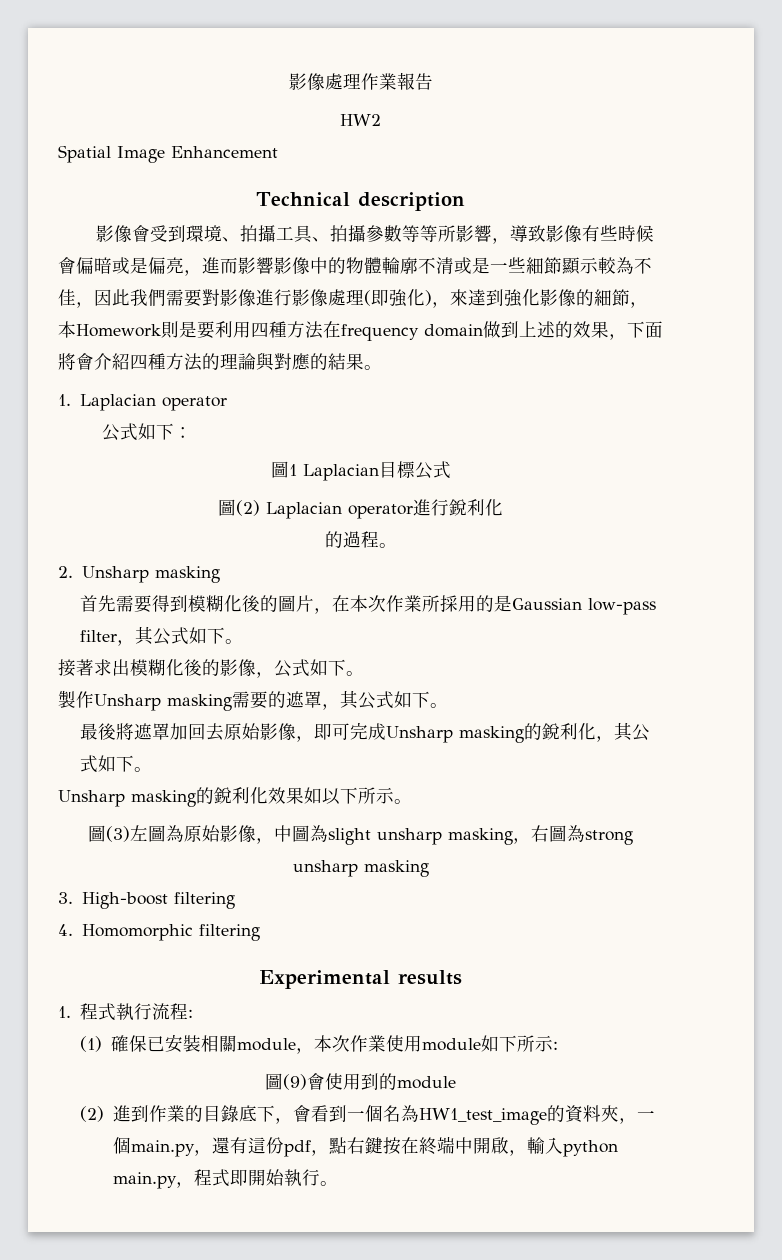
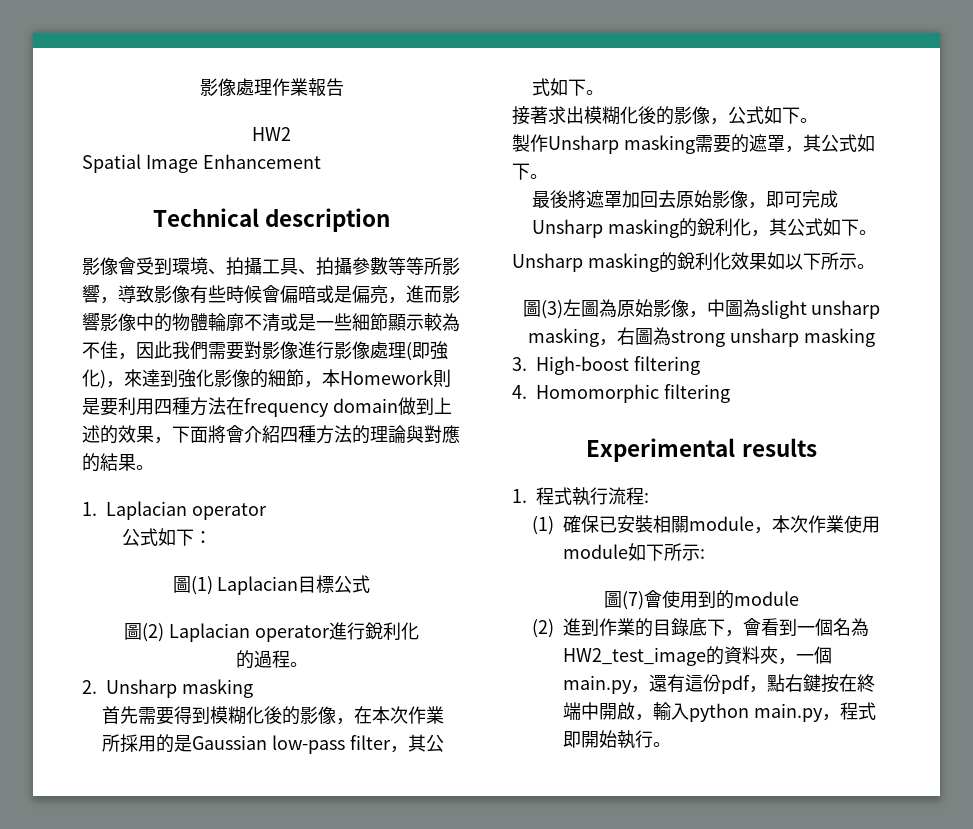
[288,464,297,476] 1 -> [190,576,213,595] (1)
[277,595,314,612] 圖片 -> [299,706,336,724] 影像
[283,1074,307,1090] (9) -> [622,591,644,610] (7)
[418,1108,547,1125] HW1_test_image -> [562,647,706,666] HW2_test_image

